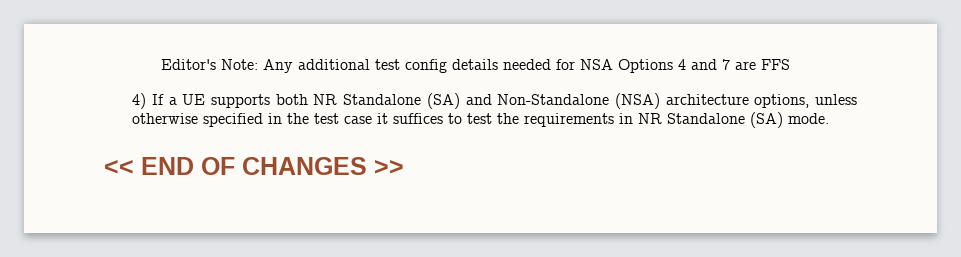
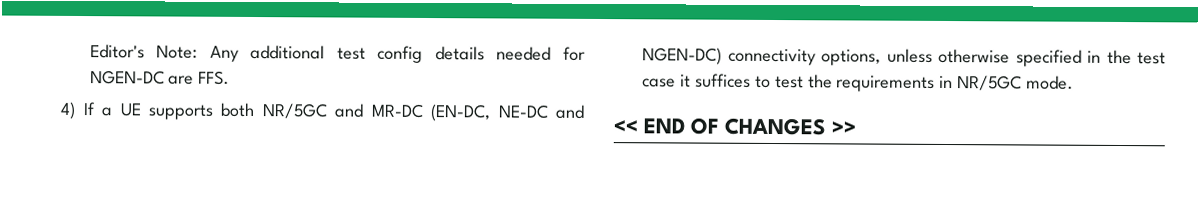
[579,59,790,73] NSA Options 4 and 7 are FFS -> [89,70,231,85] NGEN-DC are FFS.
[313,93,749,109] NR Standalone (SA) and Non-Standalone (NSA) architecture -> [261,103,586,122] [642,47,816,66] NR/5GC and MR-DC (EN-DC, NE-DC and NGEN-DC) connectivity
[638,112,784,128] NR Standalone (SA) -> [957,75,1023,91] NR/5GC

